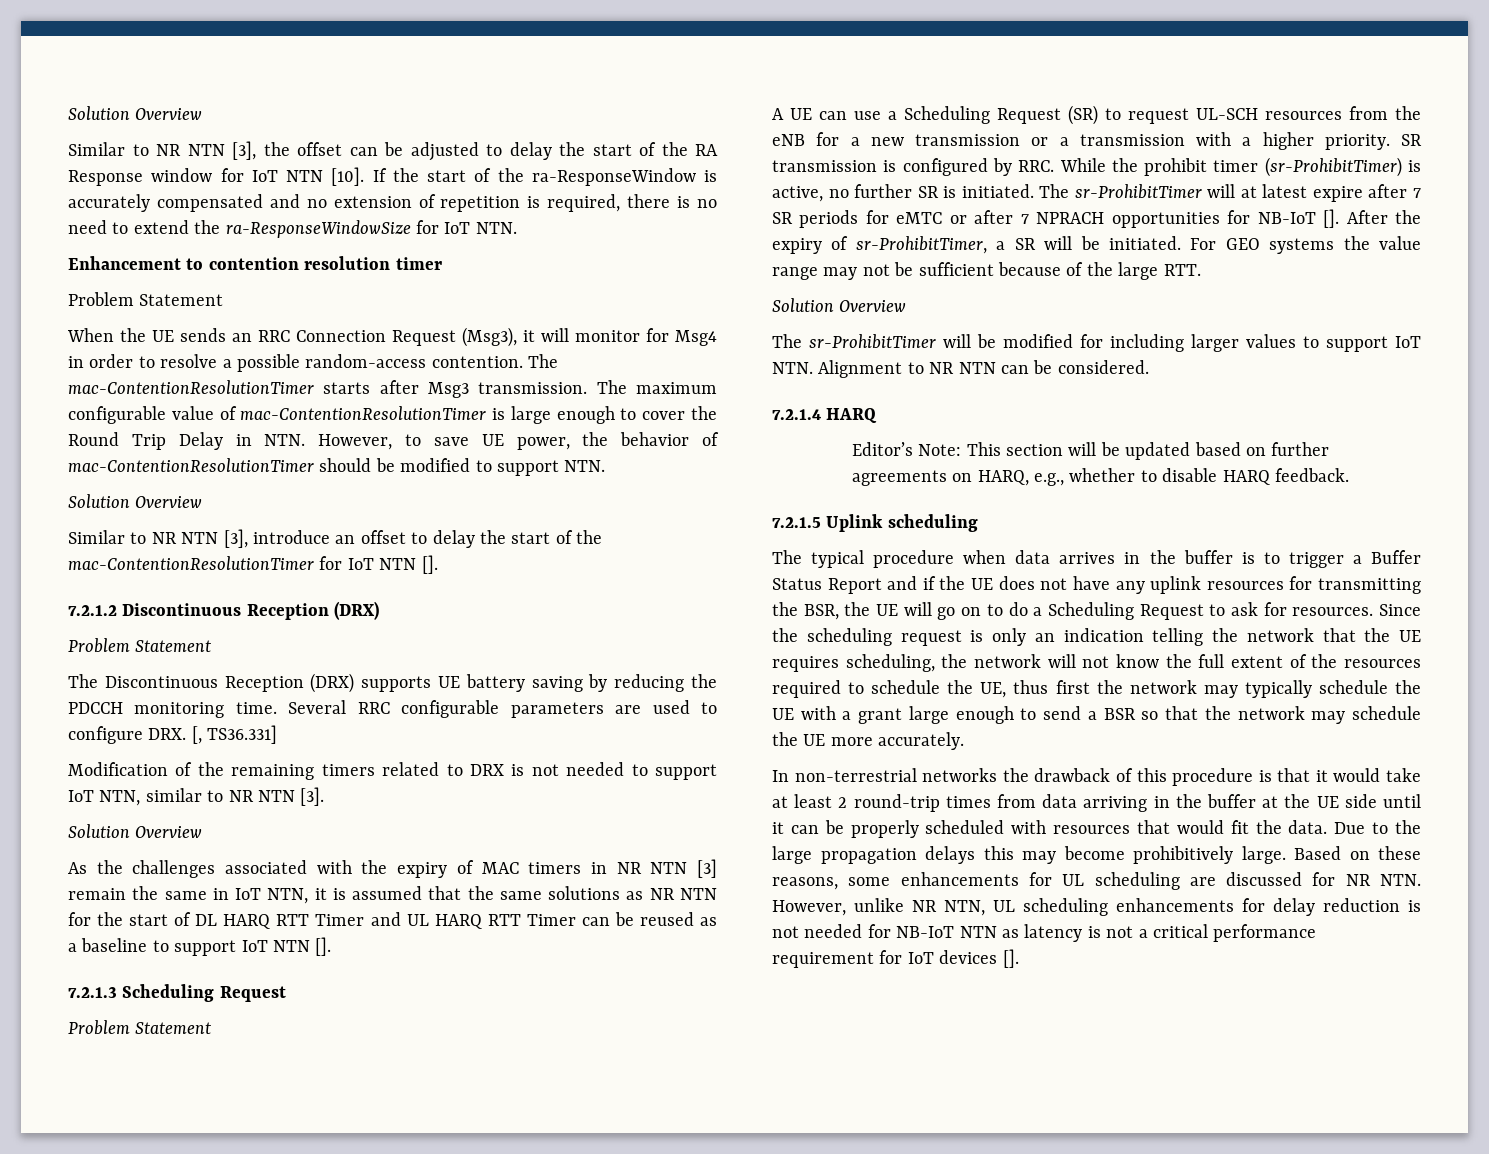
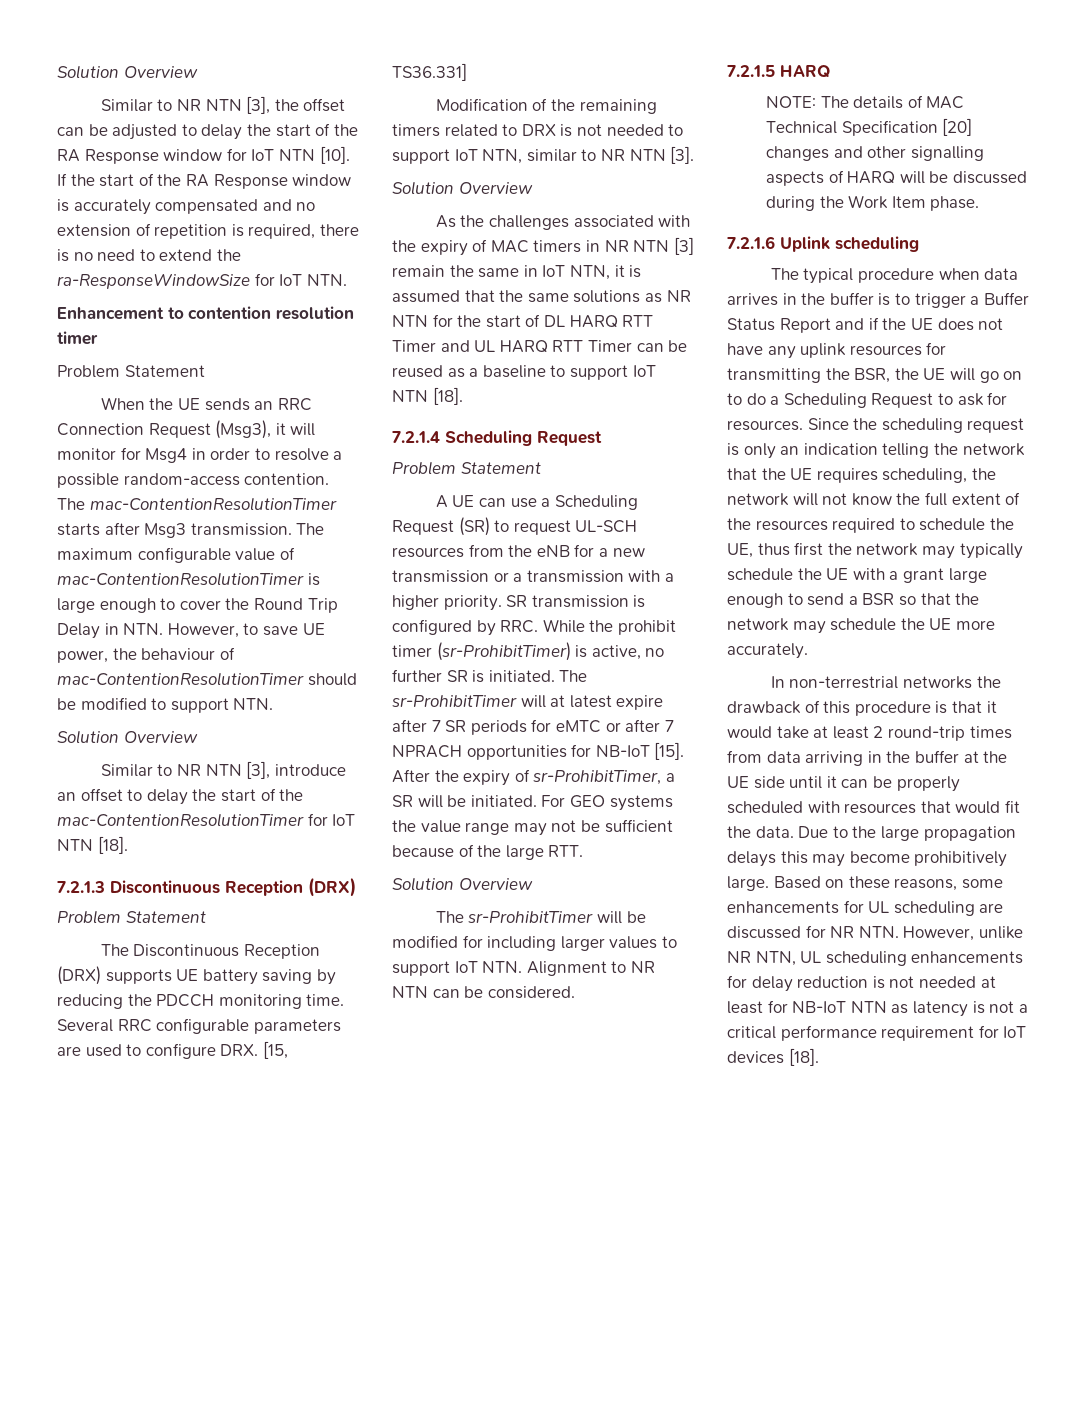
[531,168,696,186] ra-ResponseWindow -> [185,174,352,189] RA Response window
[620,432,690,446] behavior -> [141,648,216,660] behaviour
[421,555,438,574] [68,605,117,616] []. // 7.2.1.2 -> [97,836,128,854] [57,881,105,893] [18]. // 7.2.1.3
[191,726,202,744] [, -> [262,1041,288,1059] [15,
[315,937,332,956] [68,987,117,998] []. // 7.2.1.3 -> [432,387,463,405] [392,431,440,443] [18]. // 7.2.1.4
[1323,209,1340,228] []. -> [654,742,685,760] [15].
[772,409,821,420] 7.2.1.4 -> [727,65,775,77] 7.2.1.5
[851,442,1330,460] [851,468,1349,486] [772,517,821,528] Editor’s Note: This section will be updated based on further agreements on HARQ, e.g., whether to disable HARQ feedback. // 7.2.1.5 -> [766,95,965,109] [766,118,973,136] [766,146,984,161] [766,170,1028,186] [766,195,980,211] [727,236,775,249] NOTE: The details of MAC Technical Specification [20] changes and other signalling aspects of HARQ will be discussed during the Work Item phase. // 7.2.1.6
(863, 931) none -> [980,976,996,988] [727,1001,763,1014] at least
[1002,949,1019,968] []. -> [788,1048,819,1066] [18].

